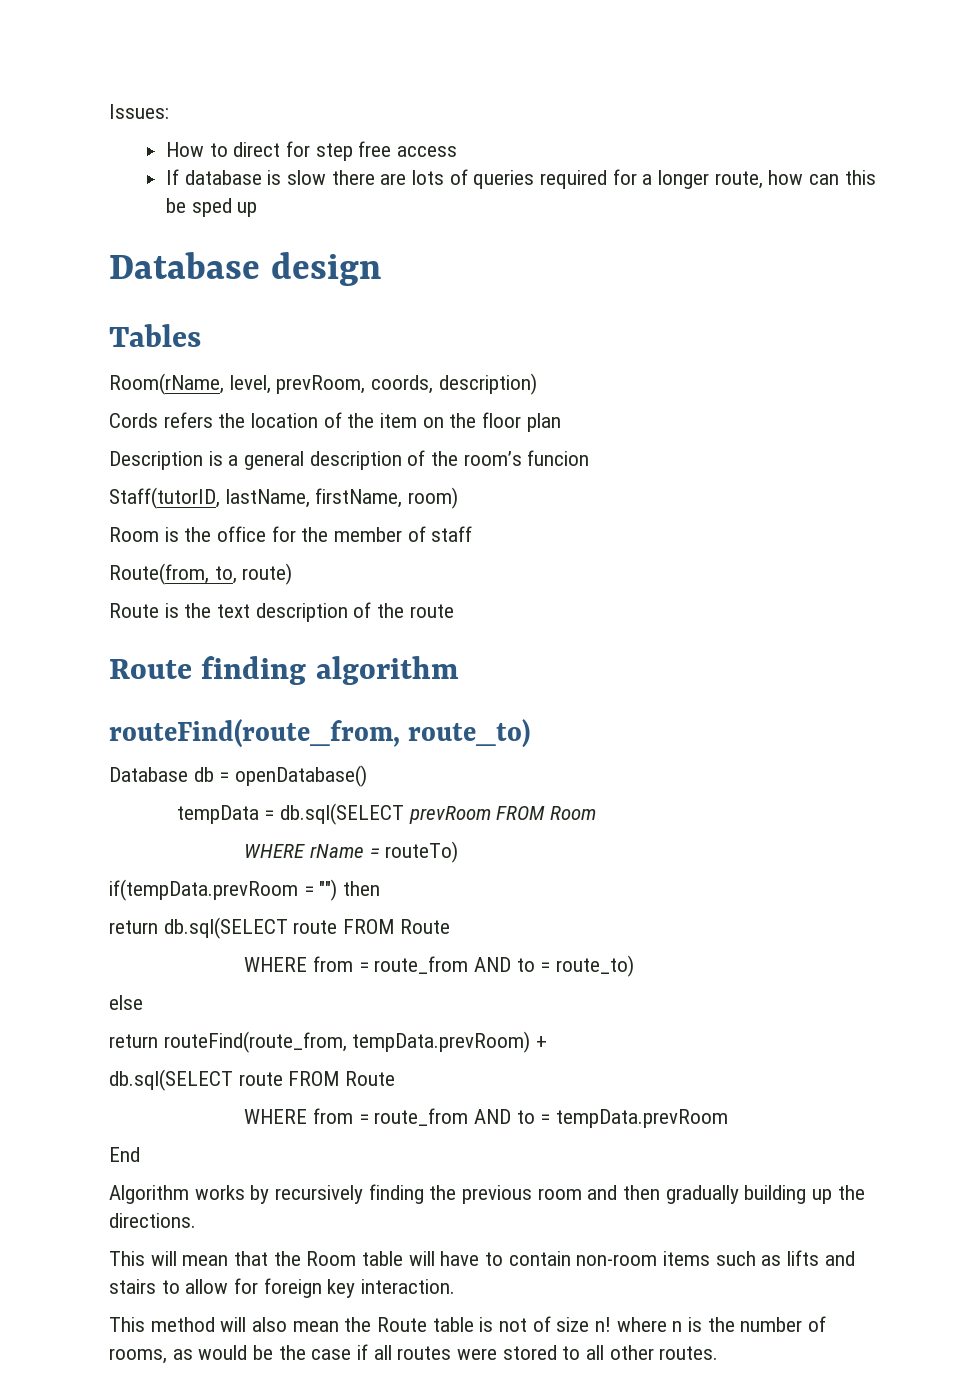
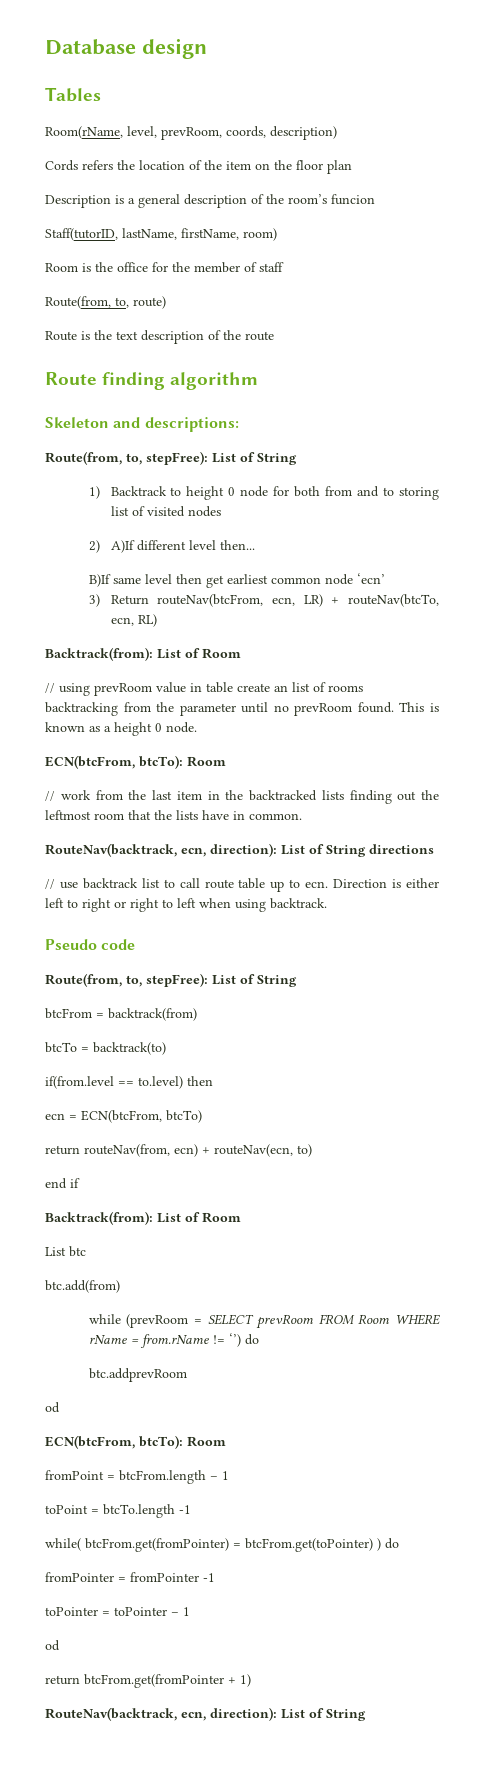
[109,104,169,119] [165,141,457,161] [165,169,876,189] [165,198,258,217] Issues: // How to direct for step free access // If database is slow there are lots of queries required for a longer route, how can this be sped up // -> (45, 47) none
[109,719,531,748] [109,765,368,787] [176,803,404,825] routeFind(route_from, route_to) // Database db = openDatabase() // tempData = db.sql(SELECT -> [45,417,239,432] [45,451,297,465] [88,486,439,500] [110,506,221,517] [88,540,255,553] [88,573,385,588] [88,594,439,607] [110,614,157,627] [45,647,241,661] [45,682,363,696] [45,702,439,716] [45,722,197,736] [45,755,226,769] [45,790,439,804] [45,810,302,820] [45,843,434,857] [45,878,439,892] [45,898,327,912] [45,939,136,950] [45,973,297,987] [45,1008,197,1021] [45,1042,166,1055] [45,1076,213,1089] [45,1110,202,1123] [45,1144,312,1157] [45,1178,80,1189] [45,1211,241,1225] [45,1246,86,1257] [45,1280,120,1293] [88,1314,254,1328] Skeleton and descriptions: // Route(from, to, stepFree): List of String // 1) Backtrack to height 0 node for both from and to storing list of visited nodes // 2) A)If different level then... // B)If same level then get earliest common node ‘ecn’ // 3) Return routeNav(btcFrom, ecn, LR) + routeNav(btcTo, ecn, RL) // Backtrack(from): List of Room // // using prevRoom value in table create an list of rooms backtracking from the parameter until no prevRoom found. This is known as a height 0 node. // ECN(btcFrom, btcTo): Room // // work from the last item in the backtracked lists finding out the leftmost room that the lists have in common. // RouteNav(backtrack, ecn, direction): List of String directions // // use backtrack list to call route table up to ecn. Direction is either left to right or right to left when using backtrack. // Pseudo code // Route(from, to, stepFree): List of String // btcFrom = backtrack(from) // btcTo = backtrack(to) // if(from.level == to.level) then // ecn = ECN(btcFrom, btcTo) // return routeNav(from, ecn) + routeNav(ecn, to) // end if // Backtrack(from): List of Room // List btc // btc.add(from) // while (prevRoom = SELECT
(596, 813) // -> (390, 1319) none
[385,841,459,863] [109,879,381,901] [109,917,450,939] [244,955,634,977] [109,995,143,1010] [109,1031,548,1053] [109,1069,396,1091] [244,1108,728,1128] [109,1147,140,1162] [109,1184,865,1204] [109,1213,196,1228] [109,1250,855,1266] [109,1278,456,1298] [109,1316,827,1332] [109,1344,719,1364] routeTo) // if(tempData.prevRoom = "") then // return db.sql(SELECT route FROM Route // WHERE from = route_from AND to = route_to) // else // return routeFind(route_from, tempData.prevRoom) + // db.sql(SELECT route FROM Route // WHERE from = route_from AND to = tempData.prevRoom // End // Algorithm works by recursively finding the previous room and then gradually building up the directions. // This will mean that the Room table will have to contain non-room items such as lifts and stairs to allow for foreign key interaction. // This method will also mean the Route table is not of size n! where n is the number of rooms, as would be the case if all routes were stored to all other routes. -> [139,1333,259,1348] [88,1368,187,1382] [45,1402,60,1413] [45,1435,226,1449] [45,1470,229,1484] [45,1504,191,1518] [45,1538,399,1552] [45,1572,215,1582] [45,1607,190,1616] [45,1640,60,1651] [45,1674,251,1688] [45,1707,366,1721] from.rName != ‘’) do // btc.addprevRoom // od // ECN(btcFrom, btcTo): Room // fromPoint = btcFrom.length – 1 // toPoint = btcTo.length -1 // while( btcFrom.get(fromPointer) = btcFrom.get(toPointer) ) do // fromPointer = fromPointer -1 // toPointer = toPointer – 1 // od // return btcFrom.get(fromPointer + 1) // RouteNav(backtrack, ecn, direction): List of String

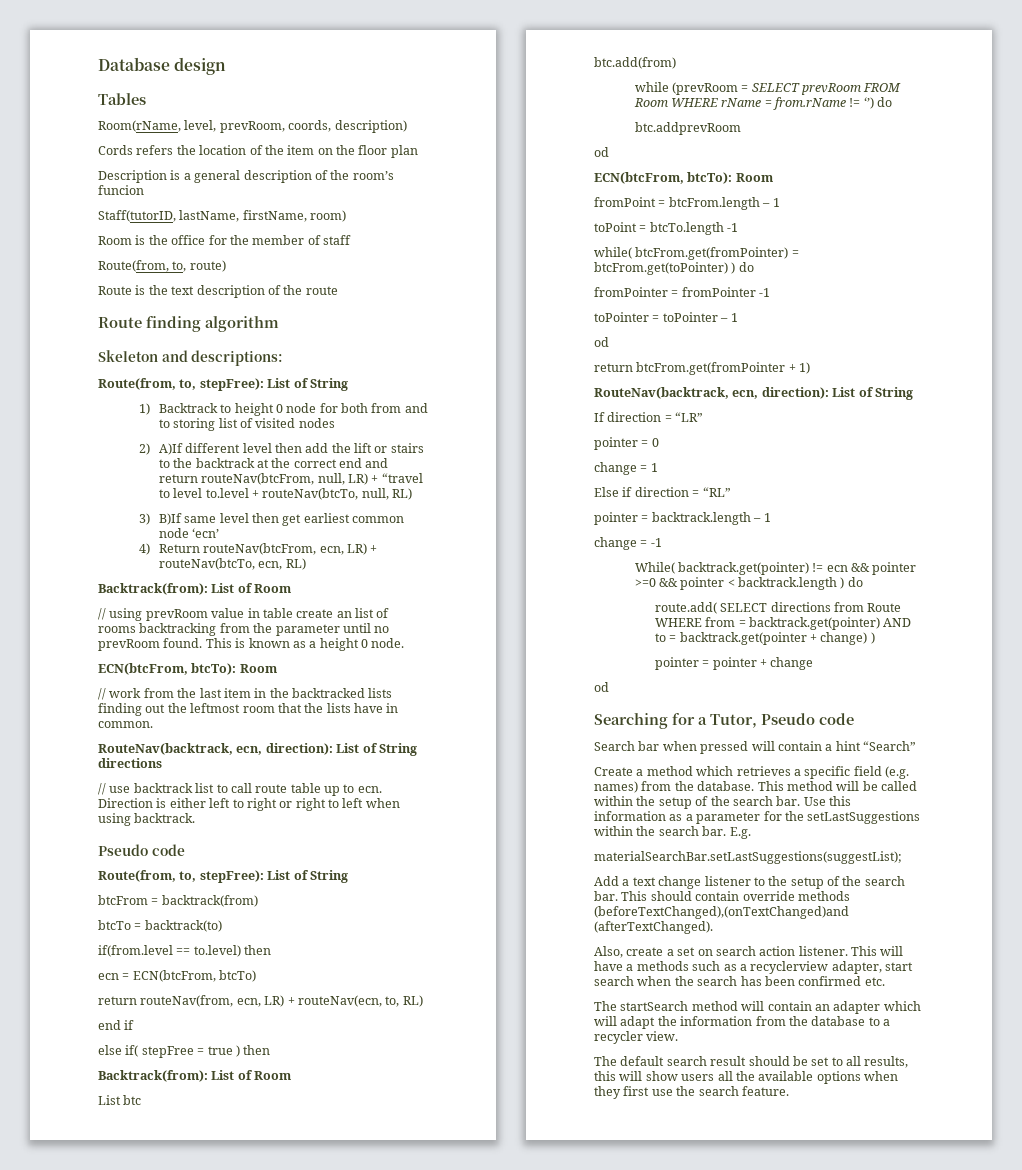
[219,540,255,550] then... // -> [274,443,424,453] [158,458,389,468] [158,473,423,485] [158,488,413,500] [138,513,150,525] then add the lift or stairs to the backtrack at the correct end and return routeNav(btcFrom, null, LR) + “travel to level to.level + routeNav(btcTo, null, RL) // 3)
[88,594,100,607] 3) -> [138,543,150,555] 4)
[174,1144,312,1157] [45,1178,80,1189] ecn) + routeNav(ecn, to) // end if -> [236,995,423,1007] [98,1020,135,1030] [98,1045,271,1058] ecn, LR) + routeNav(ecn, to, RL) // end if // else if( stepFree = true ) then
(366, 1715) none -> [594,412,704,422] [594,437,659,450] [594,462,658,475] [594,487,731,497] [594,512,771,525] [594,537,662,550] [634,562,917,575] [634,577,863,590] [654,602,902,614] [654,617,912,630] [654,632,875,645] [654,657,814,670] [594,682,609,692] [594,713,854,729] [594,741,916,754] [594,766,909,779] [594,781,917,793] [594,796,851,809] [594,811,921,824] [594,826,751,839] [594,851,902,864] [594,876,905,889] [594,891,850,901] [594,906,849,919] [594,921,713,934] [594,946,904,958] [594,961,913,974] [594,976,885,986] [594,1001,921,1014] [594,1016,890,1029] [594,1031,679,1044] [594,1056,909,1068] [594,1071,898,1084] [594,1086,789,1099] // If direction = “LR” // pointer = 0 // change = 1 // Else if direction = “RL” // pointer = backtrack.length – 1 // change = -1 // While( backtrack.get(pointer) != ecn && pointer >=0 && pointer < backtrack.length ) do // route.add( SELECT directions from Route WHERE from = backtrack.get(pointer) AND to = backtrack.get(pointer + change) ) // pointer = pointer + change // od // Searching for a Tutor, Pseudo code // Search bar when pressed will contain a hint “Search” // Create a method which retrieves a specific field (e.g. names) from the database. This method will be called within the setup of the search bar. Use this information as a parameter for the setLastSuggestions within the search bar. E.g. // materialSearchBar.setLastSuggestions(suggestList); // Add a text change listener to the setup of the search bar. This should contain override methods (beforeTextChanged),(onTextChanged)and (afterTextChanged). // Also, create a set on search action listener. This will have a methods such as a recyclerview adapter, start search when the search has been confirmed etc. // The startSearch method will contain an adapter which will adapt the information from the database to a recycler view. // The default search result should be set to all results, this will show users all the available options when they first use the search feature.

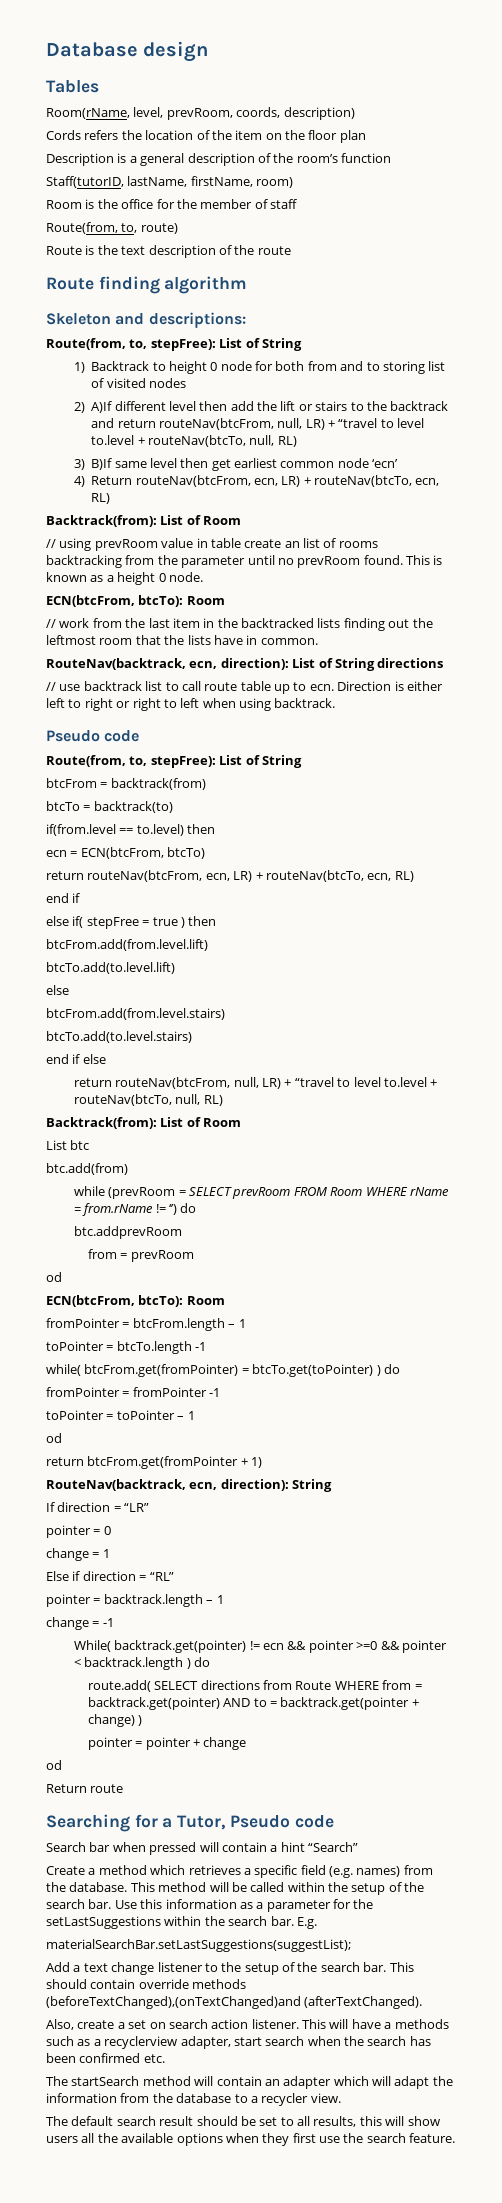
[98,185,144,195] funcion -> [341,153,391,163] function
[256,458,363,468] at the correct end -> (449, 406) none
[140,995,400,1007] routeNav(from, ecn, LR) + routeNav(ecn, to, -> [87,870,392,882] routeNav(btcFrom, ecn, LR) + routeNav(btcTo, ecn,
(271, 1050) none -> [46,939,208,951] [46,962,175,974] [46,985,69,995] [46,1008,225,1020] [46,1031,192,1043] [46,1054,106,1064] [73,1077,438,1089] [73,1094,223,1106] // btcFrom.add(from.level.lift) // btcTo.add(to.level.lift) // else // btcFrom.add(from.level.stairs) // btcTo.add(to.level.stairs) // end if else // return routeNav(btcFrom, null, LR) + “travel to level to.level + routeNav(btcTo, null, RL)
(741, 128) none -> [87,1249,194,1262] // from = prevRoom
[594,197,656,207] fromPoint -> [46,1318,120,1328] fromPointer
[594,222,637,232] toPoint -> [46,1341,104,1351] toPointer
[594,262,728,275] btcFrom.get(toPointer) -> [252,1364,374,1377] btcTo.get(toPointer)
[832,387,874,397] List of -> (289, 1485) none
(609, 687) none -> [46,1784,124,1793] // Return route

